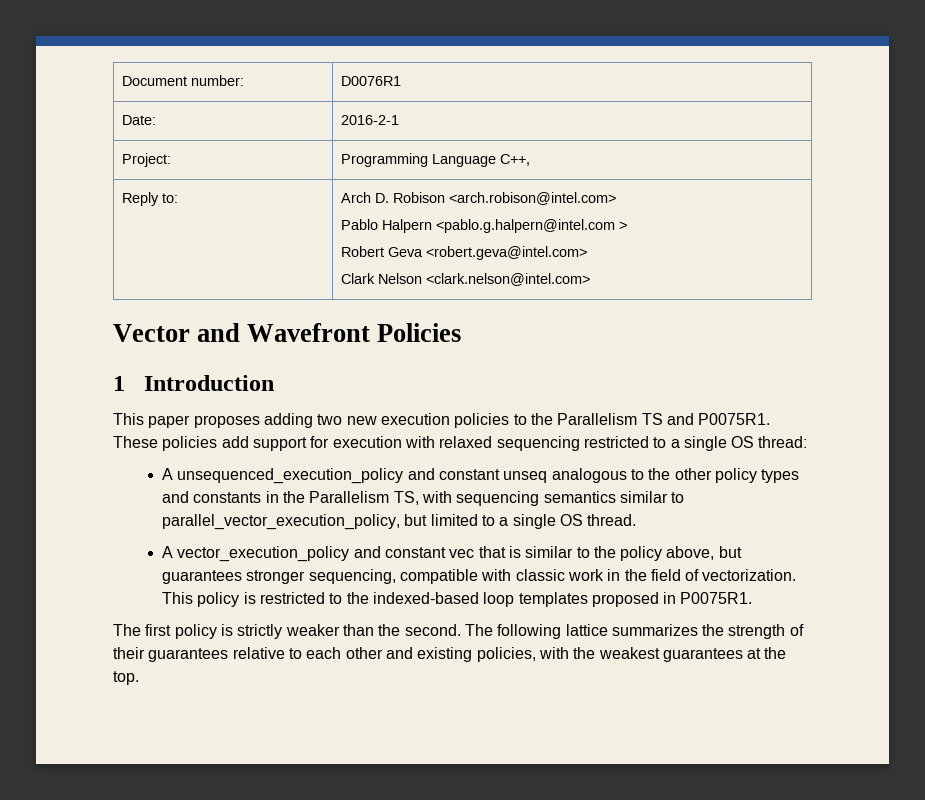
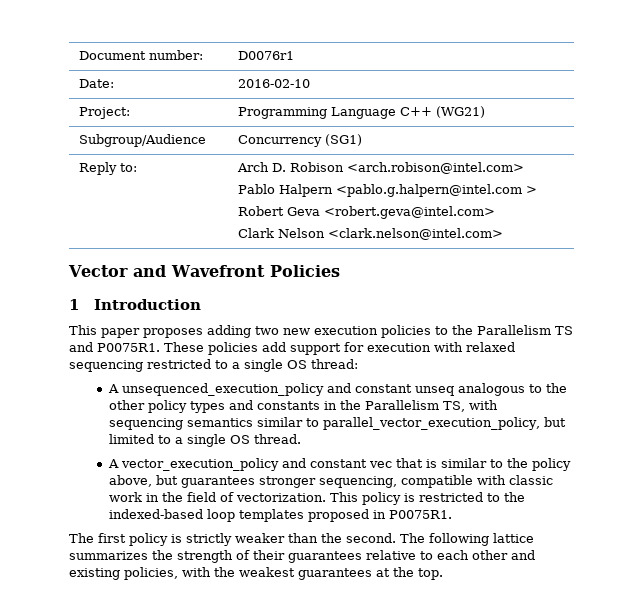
[340,76,401,86] D0076R1 -> [238,51,295,60] D0076r1
[340,115,399,125] 2016-2-1 -> [238,79,311,88] 2016-02-10
[499,154,530,166] C++, -> [400,106,486,118] [79,134,207,147] [238,134,363,147] C++ (WG21) // Subgroup/Audience | Concurrency (SG1)

